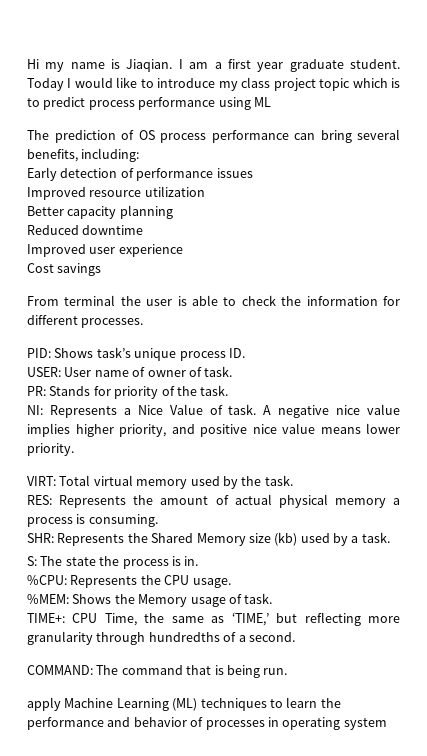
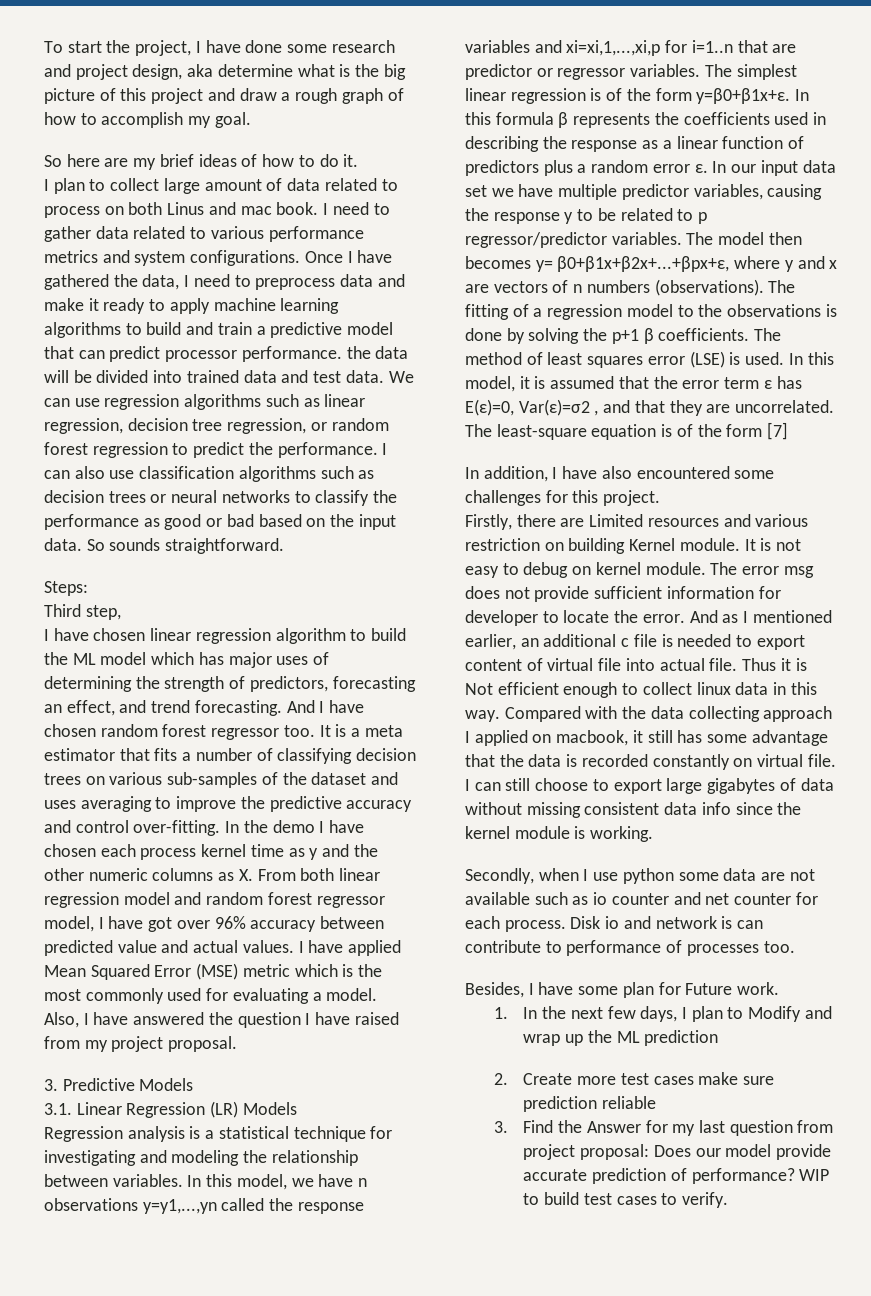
[27,59,401,72] [27,77,400,91] [27,97,271,110] [27,129,400,143] [27,148,140,162] [27,167,253,181] [27,186,205,200] [27,205,173,219] [27,225,144,235] [27,244,183,257] [27,263,102,276] [27,295,400,306] [27,315,144,328] [27,347,245,361] [27,366,233,377] [27,385,229,399] [27,404,400,418] [27,423,400,437] [27,443,74,456] [27,475,293,489] [27,494,400,508] [27,514,158,527] [27,532,390,546] [27,556,199,569] [27,575,231,588] [27,593,273,607] [27,612,401,626] [27,631,295,645] [27,665,288,678] [27,697,341,711] [27,717,387,730] Hi my name is Jiaqian. I am a first year graduate student. Today I would like to introduce my class project topic which is to predict process performance using ML // The prediction of OS process performance can bring several benefits, including: // Early detection of performance issues // Improved resource utilization // Better capacity planning // Reduced downtime // Improved user experience // Cost savings // From terminal the user is able to check the information for different processes. // PID: Shows task’s unique process ID. // USER: User name of owner of task. // PR: Stands for priority of the task. // NI: Represents a Nice Value of task. A negative nice value implies higher priority, and positive nice value means lower priority. // VIRT: Total virtual memory used by the task. // RES: Represents the amount of actual physical memory a process is consuming. // SHR: Represents the Shared Memory size (kb) used by a task. // S: The state the process is in. // %CPU: Represents the CPU usage. // %MEM: Shows the Memory usage of task. // TIME+: CPU Time, the same as ‘TIME,’ but reflecting more granularity through hundredths of a second. // COMMAND: The command that is being run. // apply Machine Learning (ML) techniques to learn the performance and behavior of processes in operating system -> [44,40,395,56] [44,64,406,80] [44,88,404,104] [44,112,251,128] [44,154,359,170] [44,178,398,194] [44,202,390,218] [44,226,364,242] [44,250,393,266] [44,274,405,290] [44,298,340,314] [44,322,394,338] [44,346,409,362] [44,370,414,383] [44,394,366,410] [44,418,389,434] [44,442,388,458] [44,466,375,482] [44,490,398,506] [44,514,396,530] [44,538,285,554] [44,581,88,596] [44,604,121,620] [44,628,407,644] [44,652,330,668] [44,676,416,692] [44,700,365,716] [44,724,403,740] [44,748,417,764] [44,772,399,788] [44,796,413,812] [44,820,365,836] [44,844,378,860] [44,868,381,881] [44,892,385,908] [44,916,385,932] [44,940,402,956] [44,963,383,980] [44,988,378,1004] [44,1012,399,1028] [44,1036,238,1052] [44,1078,194,1091] [44,1101,297,1118] [44,1126,393,1142] [44,1150,358,1166] [44,1174,368,1190] [44,1198,364,1214] [465,40,797,56] [465,64,797,80] [465,88,810,104] [465,112,827,128] [465,136,805,152] [465,160,836,176] [465,184,823,200] [465,208,708,224] [465,232,802,248] [465,256,838,272] [465,279,796,296] [465,304,837,320] [465,328,782,344] [465,351,834,368] [465,376,802,392] [465,399,835,416] [465,422,789,440] [465,466,775,482] [465,490,661,506] [465,514,809,530] [465,538,802,554] [465,562,814,578] [465,586,781,602] [465,610,832,626] [465,634,805,650] [465,658,807,671] [465,682,817,698] [465,706,833,722] [465,730,828,746] [465,754,836,770] [465,778,834,794] [465,802,802,818] [465,826,654,842] [465,868,815,884] [465,892,818,905] [465,916,764,932] [465,940,795,956] [465,982,780,998] [494,1006,832,1022] [523,1030,719,1046] [494,1072,775,1085] [523,1096,657,1112] [494,1120,834,1136] [523,1144,832,1160] [523,1168,830,1184] [523,1192,729,1208] To start the project, I have done some research and project design, aka determine what is the big picture of this project and draw a rough graph of how to accomplish my goal. // So here are my brief ideas of how to do it. // I plan to collect large amount of data related to process on both Linus and mac book. I need to gather data related to various performance metrics and system configurations. Once I have gathered the data, I need to preprocess data and make it ready to apply machine learning algorithms to build and train a predictive model that can predict processor performance. the data will be divided into trained data and test data. We can use regression algorithms such as linear regression, decision tree regression, or random forest regression to predict the performance. I can also use classification algorithms such as decision trees or neural networks to classify the performance as good or bad based on the input data. So sounds straightforward. // Steps: // Third step, // I have chosen linear regression algorithm to build the ML model which has major uses of determining the strength of predictors, forecasting an effect, and trend forecasting. And I have chosen random forest regressor too. It is a meta estimator that fits a number of classifying decision trees on various sub-samples of the dataset and uses averaging to improve the predictive accuracy and control over-fitting. In the demo I have chosen each process kernel time as y and the other numeric columns as X. From both linear regression model and random forest regressor model, I have got over 96% accuracy between predicted value and actual values. I have applied Mean Squared Error (MSE) metric which is the most commonly used for evaluating a model. Also, I have answered the question I have raised from my project proposal. // 3. Predictive Models // 3.1. Linear Regression (LR) Models // Regression analysis is a statistical technique for investigating and modeling the relationship between variables. In this model, we have n observations y=y1,...,yn called the response variables and xi=xi,1,...,xi,p for i=1..n that are predictor or regressor variables. The simplest linear regression is of the form y=β0+β1x+ε. In this formula β represents the coefficients used in describing the response as a linear function of predictors plus a random error ε. In our input data set we have multiple predictor variables, causing the response y to be related to p regressor/predictor variables. The model then becomes y= β0+β1x+β2x+...+βpx+ε, where y and x are vectors of n numbers (observations). The fitting of a regression model to the observations is done by solving the p+1 β coefficients. The method of least squares error (LSE) is used. In this model, it is assumed that the error term ε has E(ε)=0, Var(ε)=σ2 , and that they are uncorrelated. The least-square equation is of the form [7] // In addition, I have also encountered some challenges for this project. // Firstly, there are Limited resources and various restriction on building Kernel module. It is not easy to debug on kernel module. The error msg does not provide sufficient information for developer to locate the error. And as I mentioned earlier, an additional c file is needed to export content of virtual file into actual file. Thus it is Not efficient enough to collect linux data in this way. Compared with the data collecting approach I applied on macbook, it still has some advantage that the data is recorded constantly on virtual file. I can still choose to export large gigabytes of data without missing consistent data info since the kernel module is working. // Secondly, when I use python some data are not available such as io counter and net counter for each process. Disk io and network is can contribute to performance of processes too. // Besides, I have some plan for Future work. // 1. In the next few days, I plan to Modify and wrap up the ML prediction // 2. Create more test cases make sure prediction reliable // 3. Find the Answer for my last question from project proposal: Does our model provide accurate prediction of performance? WIP to build test cases to verify.

